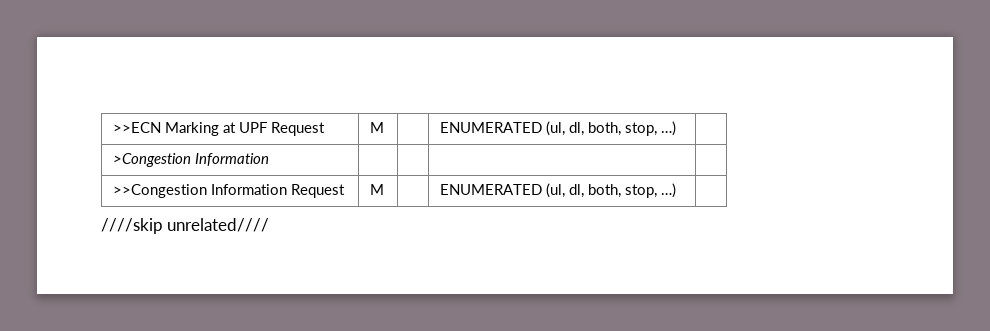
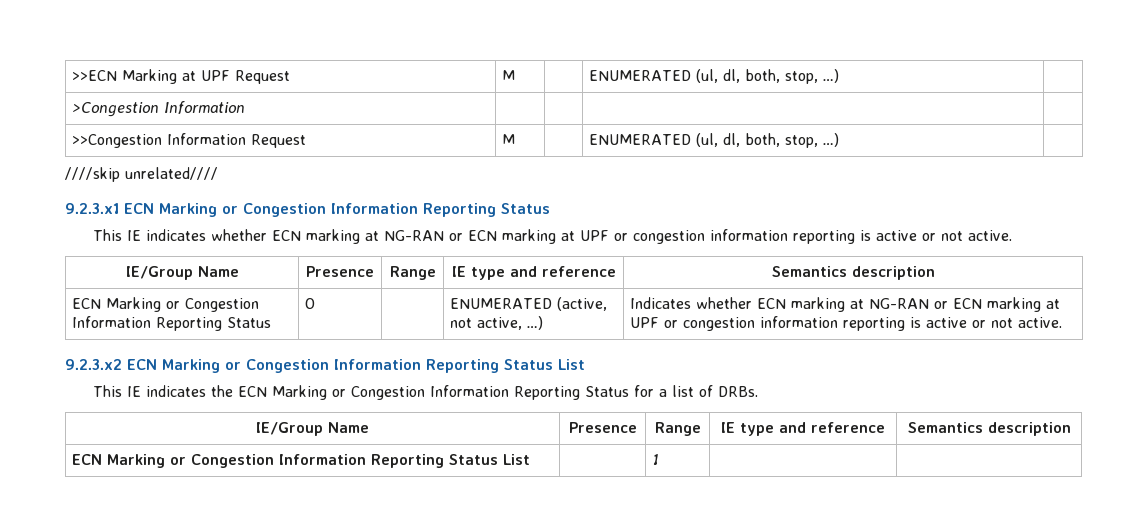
(270, 225) none -> [65,203,550,217] [92,229,1012,244] [125,266,239,280] [306,266,374,277] [389,266,436,280] [451,266,616,280] [771,266,935,280] [72,297,260,312] [72,316,272,331] [305,298,316,309] [450,297,608,311] [450,316,544,330] [630,297,1061,312] [630,316,1063,331] [65,359,585,373] [92,385,758,400] [256,422,369,436] [568,422,637,433] [654,422,701,436] [721,422,885,436] [907,422,1071,436] [72,454,531,468] [652,454,660,465] // 9.2.3.x1 ECN Marking or Congestion Information Reporting Status // This IE indicates whether ECN marking at NG-RAN or ECN marking at UPF or congestion information reporting is active or not active. // IE/Group Name | Presence | Range | IE type and reference | Semantics description // ECN Marking or Congestion Information Reporting Status | O | | ENUMERATED (active, not active, …) | Indicates whether ECN marking at NG-RAN or ECN marking at UPF or congestion information reporting is active or not active. // 9.2.3.x2 ECN Marking or Congestion Information Reporting Status List // This IE indicates the ECN Marking or Congestion Information Reporting Status for a list of DRBs. // IE/Group Name | Presence | Range | IE type and reference | Semantics description // ECN Marking or Congestion Information Reporting Status List | | 1 | |

